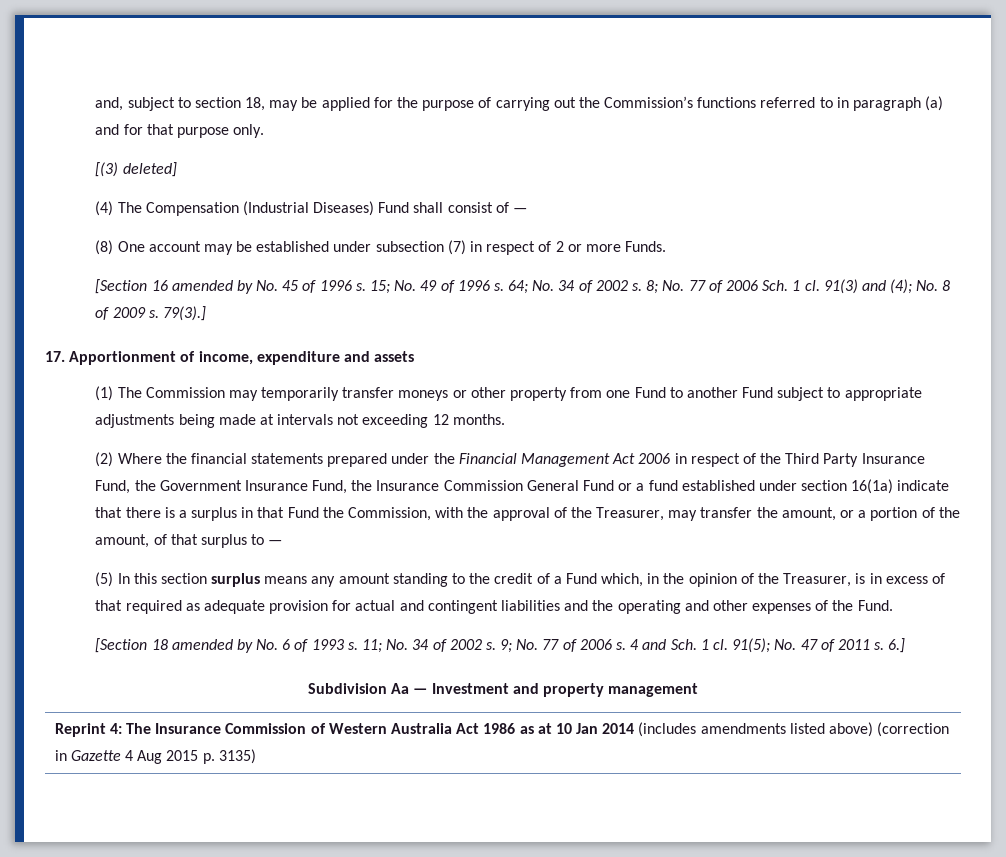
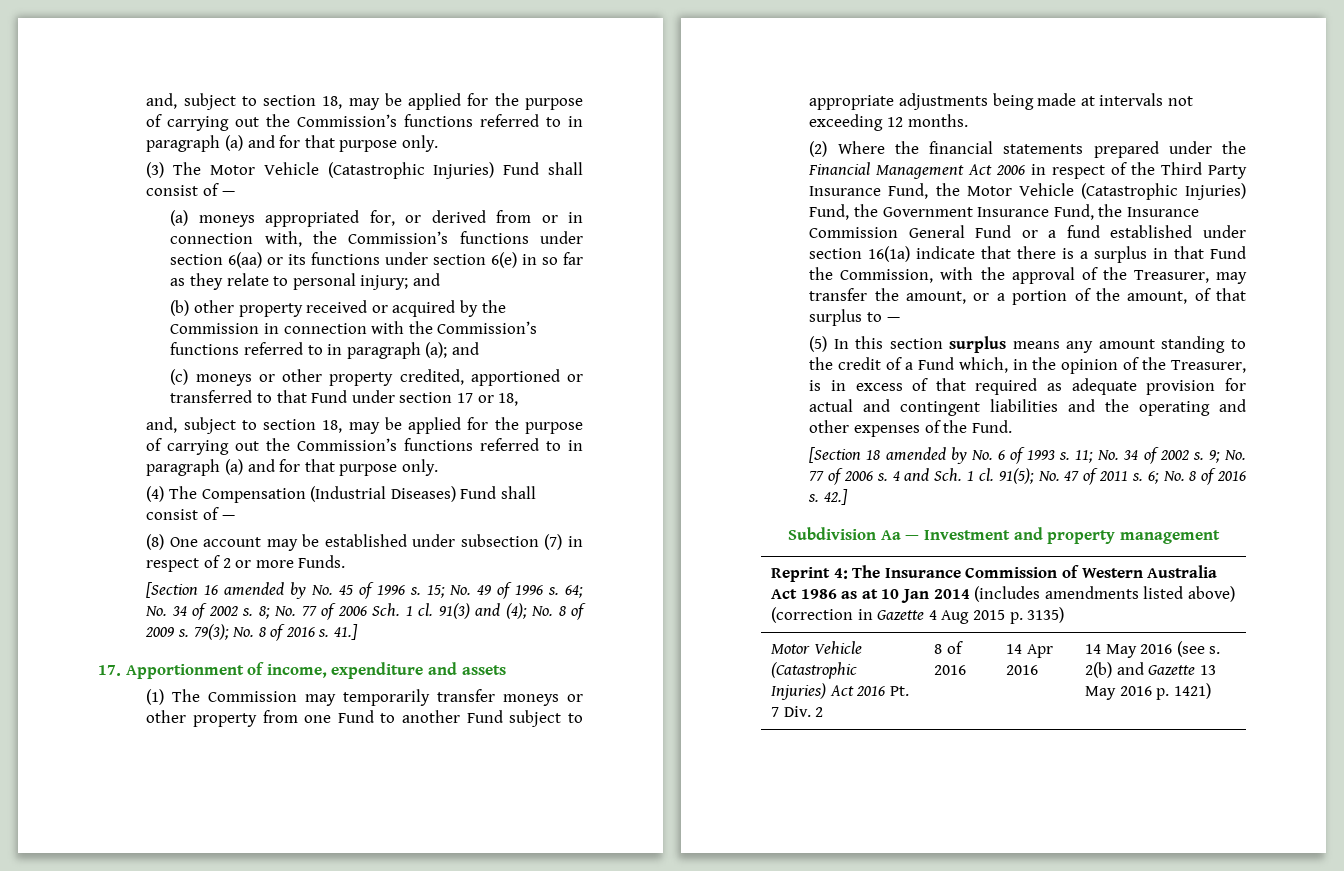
[95,162,177,177] [(3) deleted] -> [146,162,583,179] [146,183,235,196] [170,210,584,227] [170,231,584,247] [170,252,583,268] [170,273,441,290] [170,300,506,317] [170,321,538,334] [170,342,480,359] [170,369,583,386] [170,390,519,406] [146,417,584,434] [146,438,583,455] [146,459,438,476] (3) The Motor Vehicle (Catastrophic Injuries) Fund shall consist of — // (a) moneys appropriated for, or derived from or in connection with, the Commission’s functions under section 6(aa) or its functions under section 6(e) in so far as they relate to personal injury; and // (b) other property received or acquired by the Commission in connection with the Commission’s functions referred to in paragraph (a); and // (c) moneys or other property credited, apportioned or transferred to that Fund under section 17 or 18, // and, subject to section 18, may be applied for the purpose of carrying out the Commission’s functions referred to in paragraph (a) and for that purpose only.
[162,306,206,321] 79(3).] -> [193,624,359,641] 79(3); No. 8 of 2016 s. 41.]
(156, 485) none -> [966,183,1246,200] [809,204,878,220] Motor Vehicle (Catastrophic Injuries) Fund, the
[888,638,906,653] 6.] -> [1147,468,1246,485] [808,489,848,505] 6; No. 8 of 2016 s. 42.]
(256, 756) none -> [771,641,862,654] [771,662,858,679] [771,683,909,700] [771,706,824,717] [934,641,963,654] [934,665,967,675] [1006,644,1053,658] [1006,665,1039,675] [1085,641,1221,658] [1085,662,1216,678] [1085,683,1211,700] // Motor Vehicle (Catastrophic Injuries) Act 2016 Pt. 7 Div. 2 | 8 of 2016 | 14 Apr 2016 | 14 May 2016 (see s. 2(b) and Gazette 13 May 2016 p. 1421)

